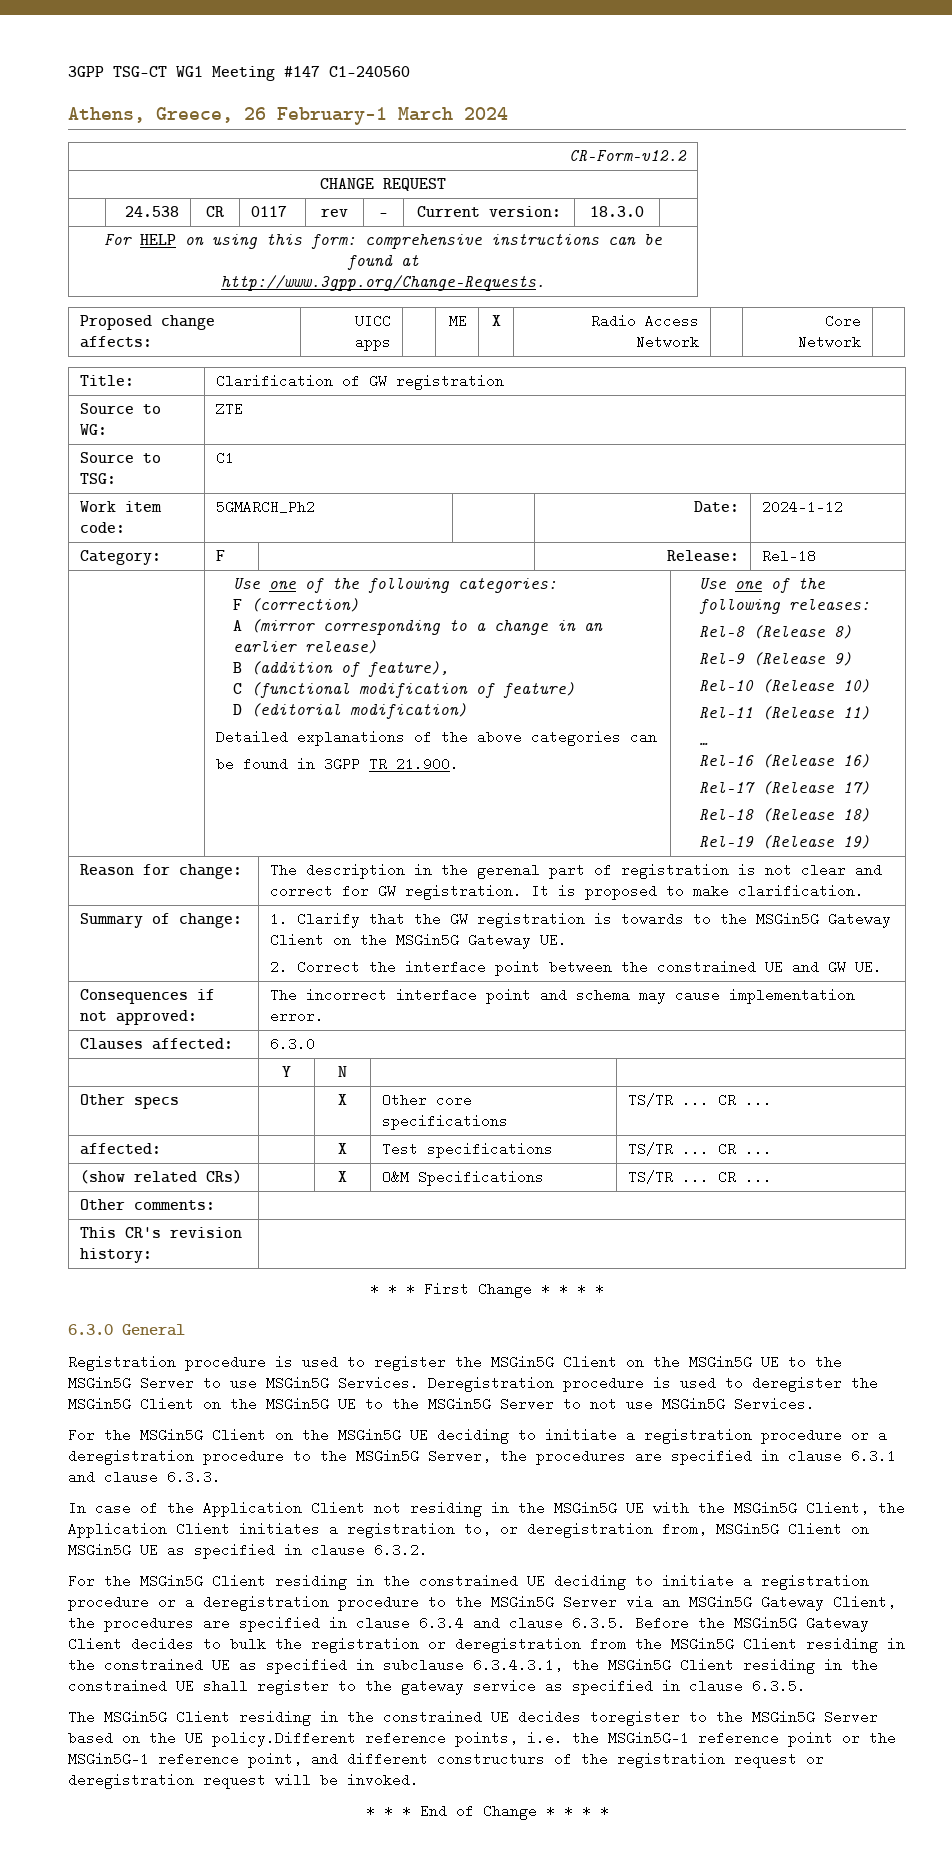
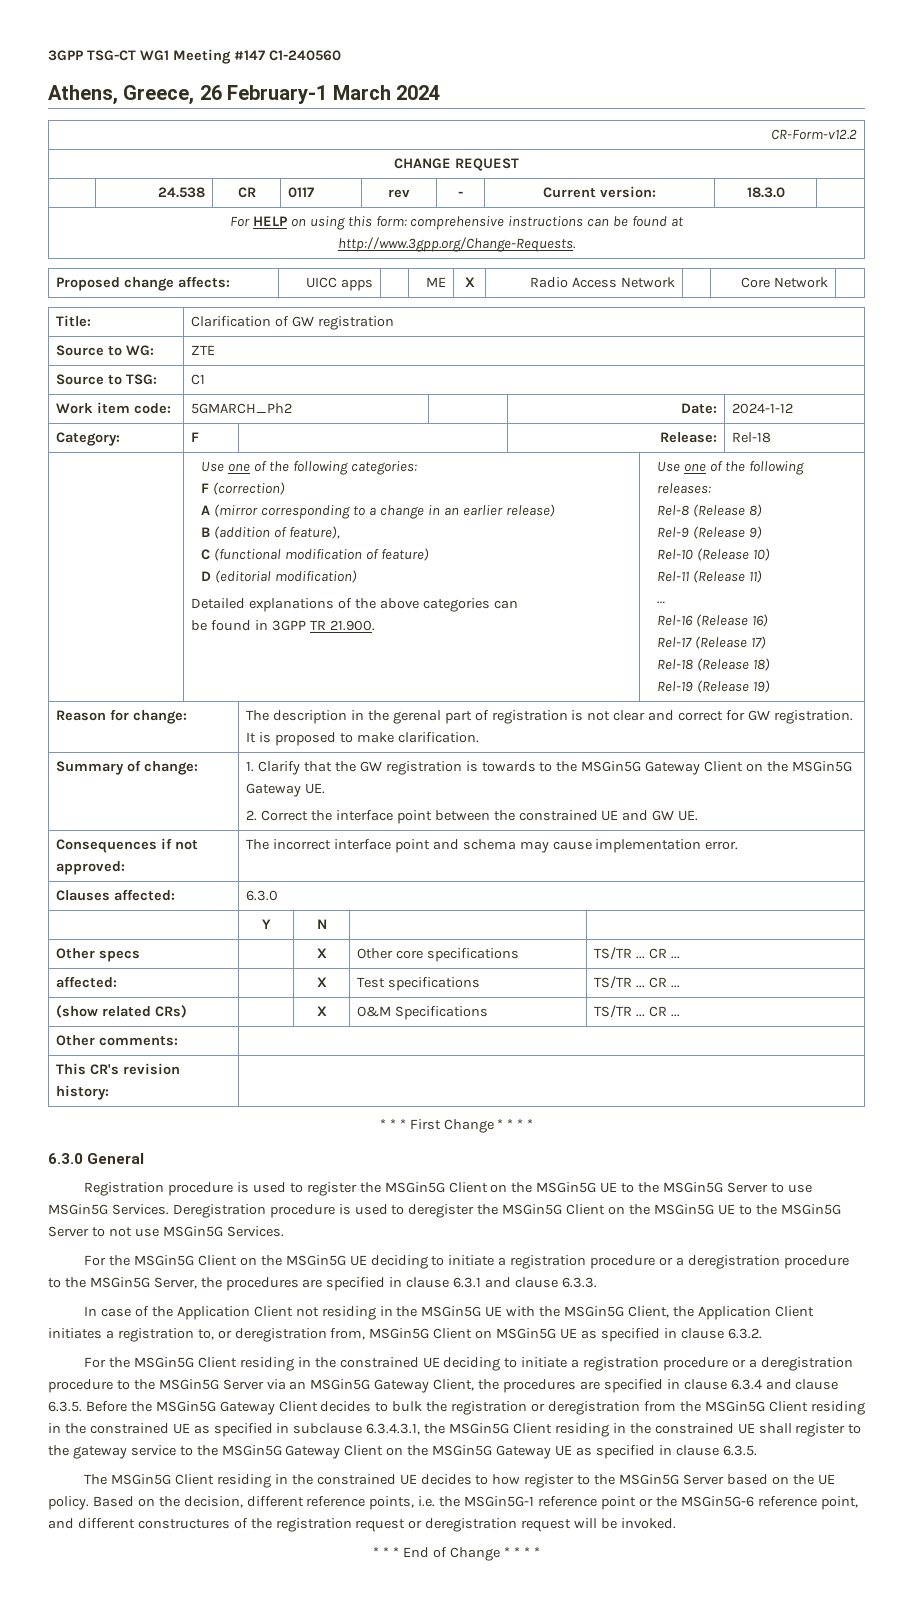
(536, 1686) none -> [179,1445,572,1459] to the MSGin5G Gateway Client on the MSGin5G Gateway UE
[590,1710,680,1726] toregister -> [475,1474,575,1488] to how register
[212,1731,356,1747] policy.Different -> [48,1496,304,1510] policy. Based on the decision, different
[68,1752,149,1766] MSGin5G-1 -> [680,1496,754,1507] MSGin5G-6
[437,1752,545,1766] constructurs -> [137,1519,230,1529] constructures

